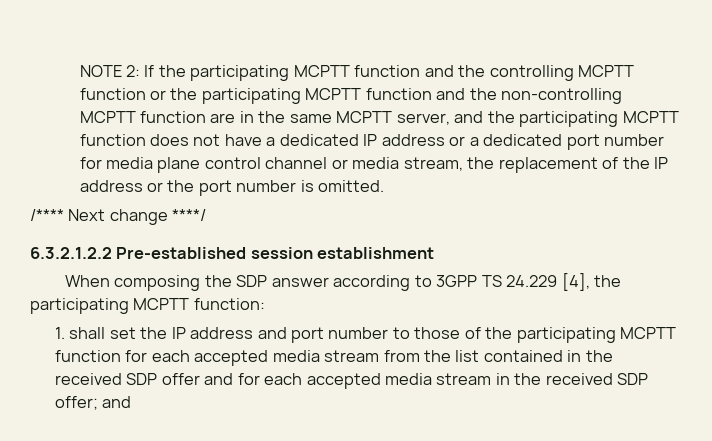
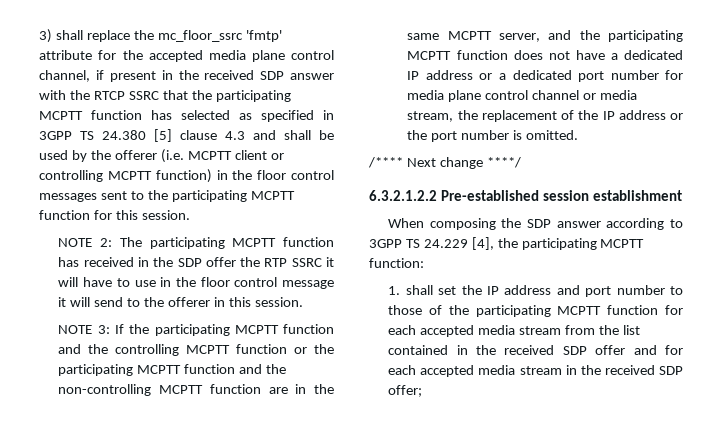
[79,65,141,77] NOTE 2: -> [39,29,282,43] [39,50,335,62] [39,70,334,82] [39,90,291,102] [39,110,334,122] [39,129,334,142] [39,149,284,163] [39,169,334,183] [39,190,295,202] [39,210,190,220] [58,237,334,249] [58,257,334,267] [58,277,335,289] [58,297,303,307] [58,325,110,334] 3) shall replace the mc_floor_ssrc 'fmtp' attribute for the accepted media plane control channel, if present in the received SDP answer with the RTCP SSRC that the participating MCPTT function has selected as specified in 3GPP TS 24.380 [5] clause 4.3 and shall be used by the offerer (i.e. MCPTT client or controlling MCPTT function) in the floor control messages sent to the participating MCPTT function for this session. // NOTE 2: The participating MCPTT function has received in the SDP offer the RTP SSRC it will have to use in the floor control message it will send to the offerer in this session. // NOTE 3:
[102,396,132,408] and -> (423, 391) none

